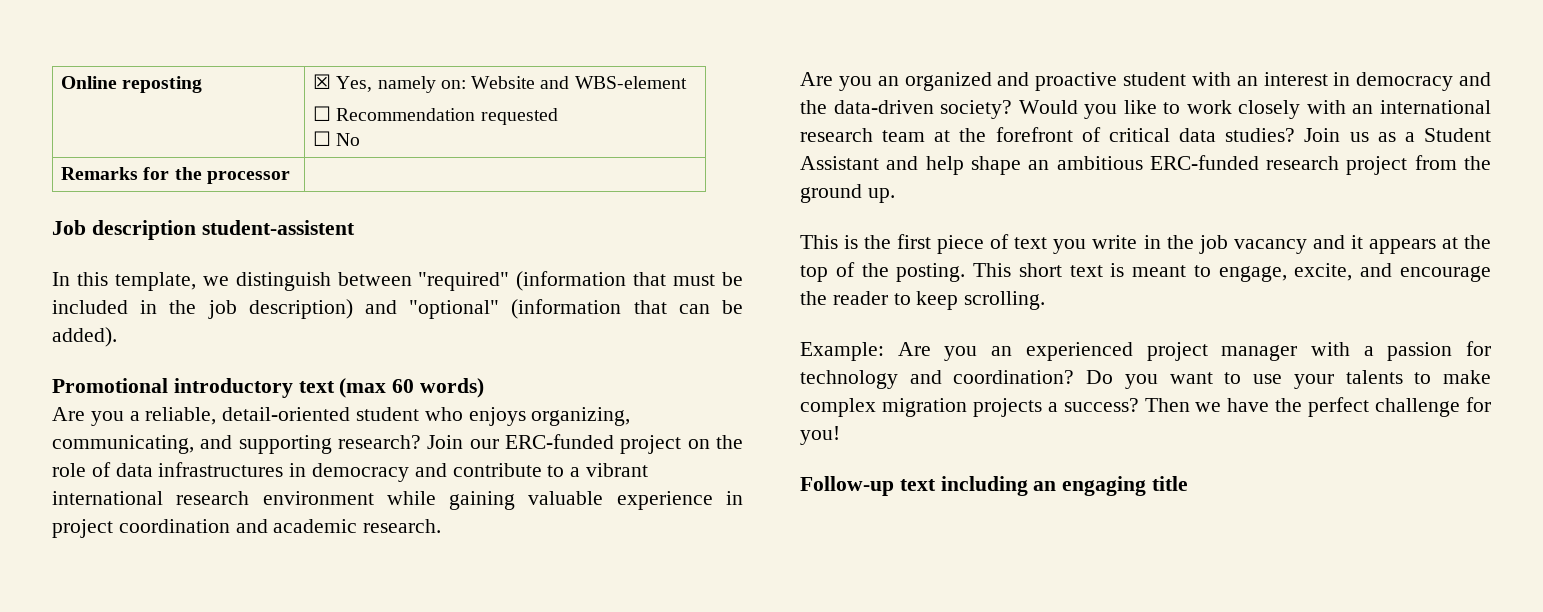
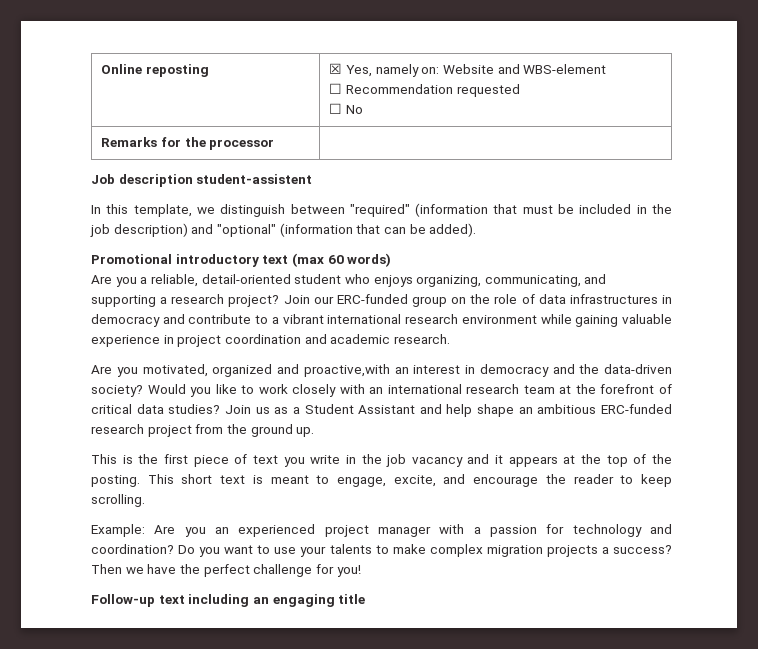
[338,435,421,449] research? -> [160,294,280,307] a research project?
[620,435,682,454] project -> [412,296,447,307] group
[877,76,899,86] an -> [142,364,208,377] motivated,
[1035,72,1231,91] proactive student with -> [303,364,390,377] proactive,with

